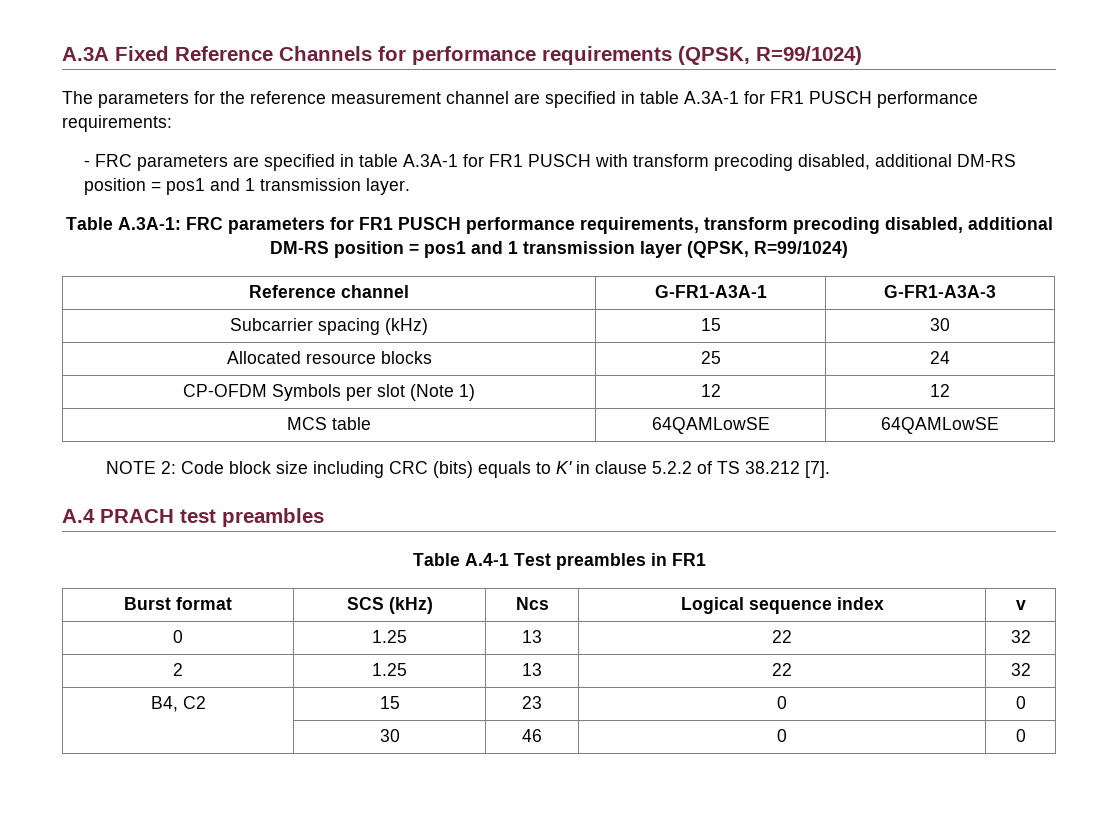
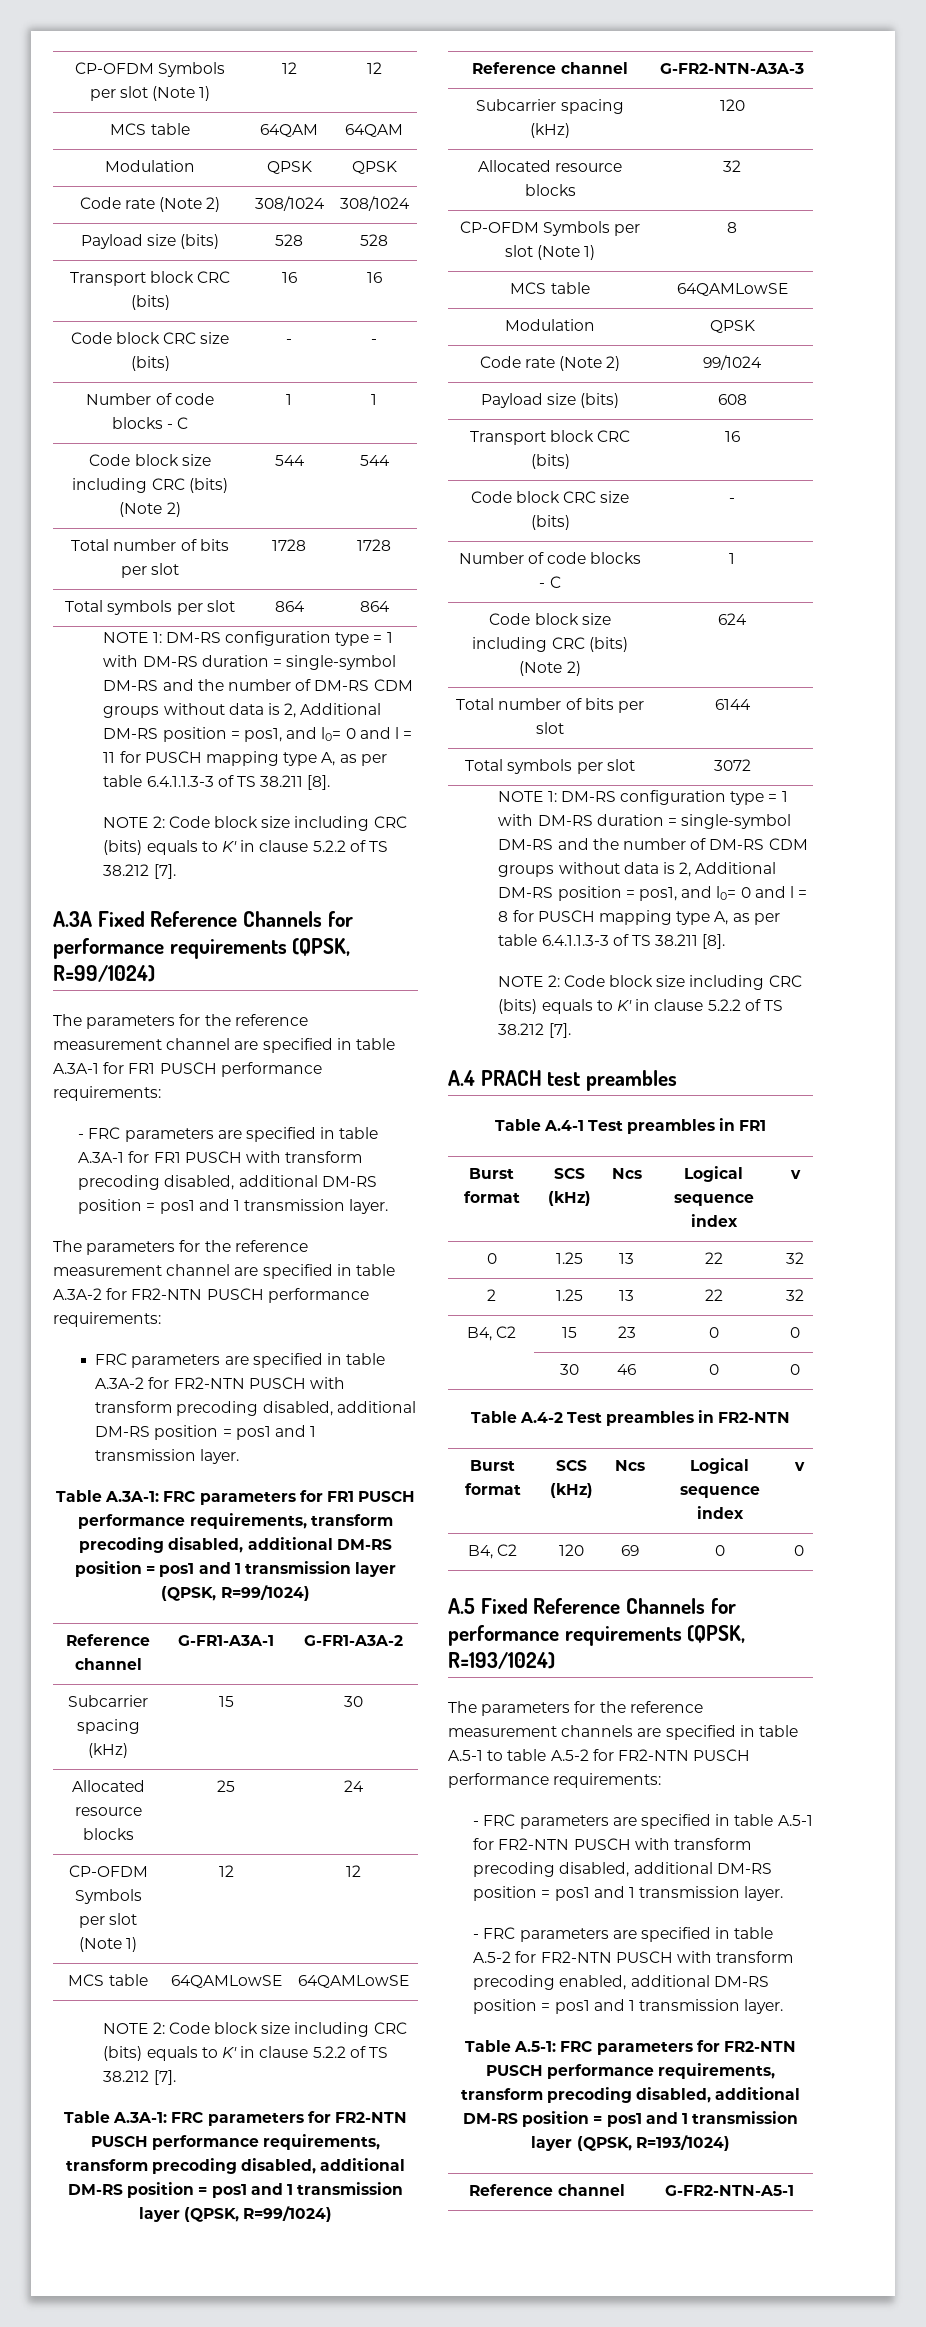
(62, 54) none -> [74,62,226,77] [89,86,211,101] [281,62,297,74] [366,62,382,74] [110,123,190,135] [260,124,318,137] [345,124,403,137] [105,160,195,172] [266,161,312,174] [351,161,397,174] [79,197,221,212] [254,196,325,211] [339,196,410,211] [80,234,220,249] [275,234,303,246] [360,234,388,246] [69,271,231,286] [130,295,170,310] [281,272,297,283] [366,272,382,283] [70,332,230,344] [130,356,170,371] [286,339,292,344] [371,339,377,344] [86,393,214,405] [111,417,189,429] [286,394,292,405] [371,394,377,405] [89,454,211,466] [72,478,228,493] [119,502,181,517] [274,455,305,466] [359,455,390,466] [71,539,229,551] [120,563,180,578] [272,539,306,551] [357,539,391,551] [65,600,235,615] [274,601,305,612] [359,601,390,612] [103,631,393,646] [103,655,397,670] [103,679,413,691] [103,703,382,718] [103,727,413,742] [103,751,387,766] [103,775,331,790] [103,816,407,831] [103,840,388,855] [103,864,176,879] CP-OFDM Symbols per slot (Note 1) | 12 | 12 // MCS table | 64QAM | 64QAM // Modulation | QPSK | QPSK // Code rate (Note 2) | 308/1024 | 308/1024 // Payload size (bits) | 528 | 528 // Transport block CRC (bits) | 16 | 16 // Code block CRC size (bits) | - | - // Number of code blocks - C | 1 | 1 // Code block size including CRC (bits) (Note 2) | 544 | 544 // Total number of bits per slot | 1728 | 1728 // Total symbols per slot | 864 | 864 // NOTE 1: DM-RS configuration type = 1 with DM-RS duration = single-symbol DM-RS and the number of DM-RS CDM groups without data is 2, Additional DM-RS position = pos1, and l0= 0 and l = 11 for PUSCH mapping type A, as per table 6.4.1.1.3-3 of TS 38.211 [8]. // NOTE 2: Code block size including CRC (bits) equals to K' in clause 5.2.2 of TS 38.212 [7]. //
(411, 186) none -> [53,1240,308,1255] [53,1264,395,1279] [53,1288,369,1303] [53,1312,161,1327] [95,1353,386,1368] [95,1377,346,1389] [95,1401,416,1416] [95,1425,317,1440] [95,1449,240,1464] // The parameters for the reference measurement channel are specified in table A.3A-2 for FR2-NTN PUSCH performance requirements: // FRC parameters are specified in table A.3A-2 for FR2-NTN PUSCH with transform precoding disabled, additional DM-RS position = pos1 and 1 transmission layer.
[884,285,996,298] G-FR1-A3A-3 -> [304,1635,403,1646] G-FR1-A3A-2
(831, 469) none -> [64,2111,407,2126] [90,2134,381,2150] [65,2158,406,2174] [67,2182,404,2198] [138,2206,333,2222] [472,62,628,74] [660,63,804,74] [476,99,624,114] [530,123,570,138] [719,99,745,111] [477,160,623,172] [524,184,576,196] [723,160,741,172] [459,221,641,236] [504,245,596,260] [727,222,737,233] [510,282,590,294] [676,283,788,296] [505,319,595,331] [709,320,755,333] [479,356,621,371] [703,355,762,370] [480,393,620,408] [717,394,747,405] [469,430,631,445] [530,454,570,469] [724,431,740,442] [470,491,630,503] [530,515,570,530] [729,498,735,503] [458,552,642,564] [539,576,561,588] [729,553,735,564] [489,613,611,625] [472,637,628,652] [519,661,581,676] [718,613,747,625] [456,698,644,713] [536,722,564,734] [714,699,751,710] [465,759,635,774] [713,759,751,771] [498,790,788,805] [498,814,792,829] [498,838,808,850] [498,862,777,877] [498,886,808,901] [498,910,780,925] [498,934,726,949] [498,975,802,990] [498,999,783,1014] [498,1023,571,1038] // Table A.3A-1: FRC parameters for FR2-NTN PUSCH performance requirements, transform precoding disabled, additional DM-RS position = pos1 and 1 transmission layer (QPSK, R=99/1024) // Reference channel | G-FR2-NTN-A3A-3 // Subcarrier spacing (kHz) | 120 // Allocated resource blocks | 32 // CP-OFDM Symbols per slot (Note 1) | 8 // MCS table | 64QAMLowSE // Modulation | QPSK // Code rate (Note 2) | 99/1024 // Payload size (bits) | 608 // Transport block CRC (bits) | 16 // Code block CRC size (bits) | - // Number of code blocks - C | 1 // Code block size including CRC (bits) (Note 2) | 624 // Total number of bits per slot | 6144 // Total symbols per slot | 3072 // NOTE 1: DM-RS configuration type = 1 with DM-RS duration = single-symbol DM-RS and the number of DM-RS CDM groups without data is 2, Additional DM-RS position = pos1, and l0= 0 and l = 8 for PUSCH mapping type A, as per table 6.4.1.1.3-3 of TS 38.211 [8]. // NOTE 2: Code block size including CRC (bits) equals to K' in clause 5.2.2 of TS 38.212 [7].
(1026, 735) none -> [470,1410,791,1426] [470,1460,515,1471] [464,1483,521,1495] [556,1460,587,1471] [550,1483,593,1498] [615,1460,645,1471] [690,1458,749,1474] [679,1486,760,1498] [696,1506,744,1519] [793,1462,805,1471] [467,1544,518,1559] [559,1544,584,1556] [621,1545,639,1556] [714,1545,725,1556] [794,1545,804,1556] [448,1598,736,1614] [448,1625,746,1646] [448,1652,555,1669] [448,1701,703,1716] [448,1725,798,1740] [448,1749,751,1761] [448,1773,662,1788] [473,1814,813,1829] [473,1838,751,1850] [473,1862,772,1877] [473,1886,784,1901] [473,1927,774,1942] [473,1951,794,1963] [473,1975,769,1990] [473,1999,784,2014] [465,2040,796,2055] [485,2063,776,2079] [460,2087,801,2103] [462,2111,799,2127] [531,2135,730,2151] [469,2184,625,2196] [664,2185,794,2196] // Table A.4-2 Test preambles in FR2-NTN // Burst format | SCS (kHz) | Ncs | Logical sequence index | v // B4, C2 | 120 | 69 | 0 | 0 // A.5 Fixed Reference Channels for performance requirements (QPSK, R=193/1024) // The parameters for the reference measurement channels are specified in table A.5-1 to table A.5-2 for FR2-NTN PUSCH performance requirements: // - FRC parameters are specified in table A.5-1 for FR2-NTN PUSCH with transform precoding disabled, additional DM-RS position = pos1 and 1 transmission layer. // - FRC parameters are specified in table A.5-2 for FR2-NTN PUSCH with transform precoding enabled, additional DM-RS position = pos1 and 1 transmission layer. // Table A.5-1: FRC parameters for FR2-NTN PUSCH performance requirements, transform precoding disabled, additional DM-RS position = pos1 and 1 transmission layer (QPSK, R=193/1024) // Reference channel | G-FR2-NTN-A5-1

